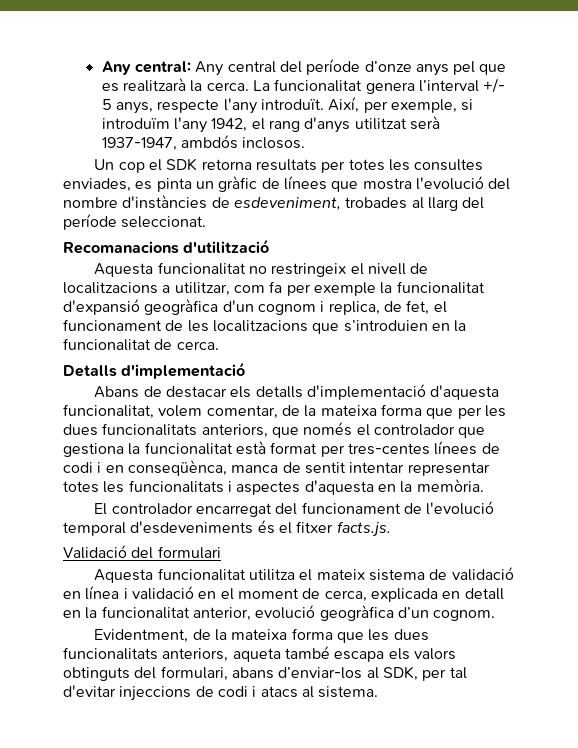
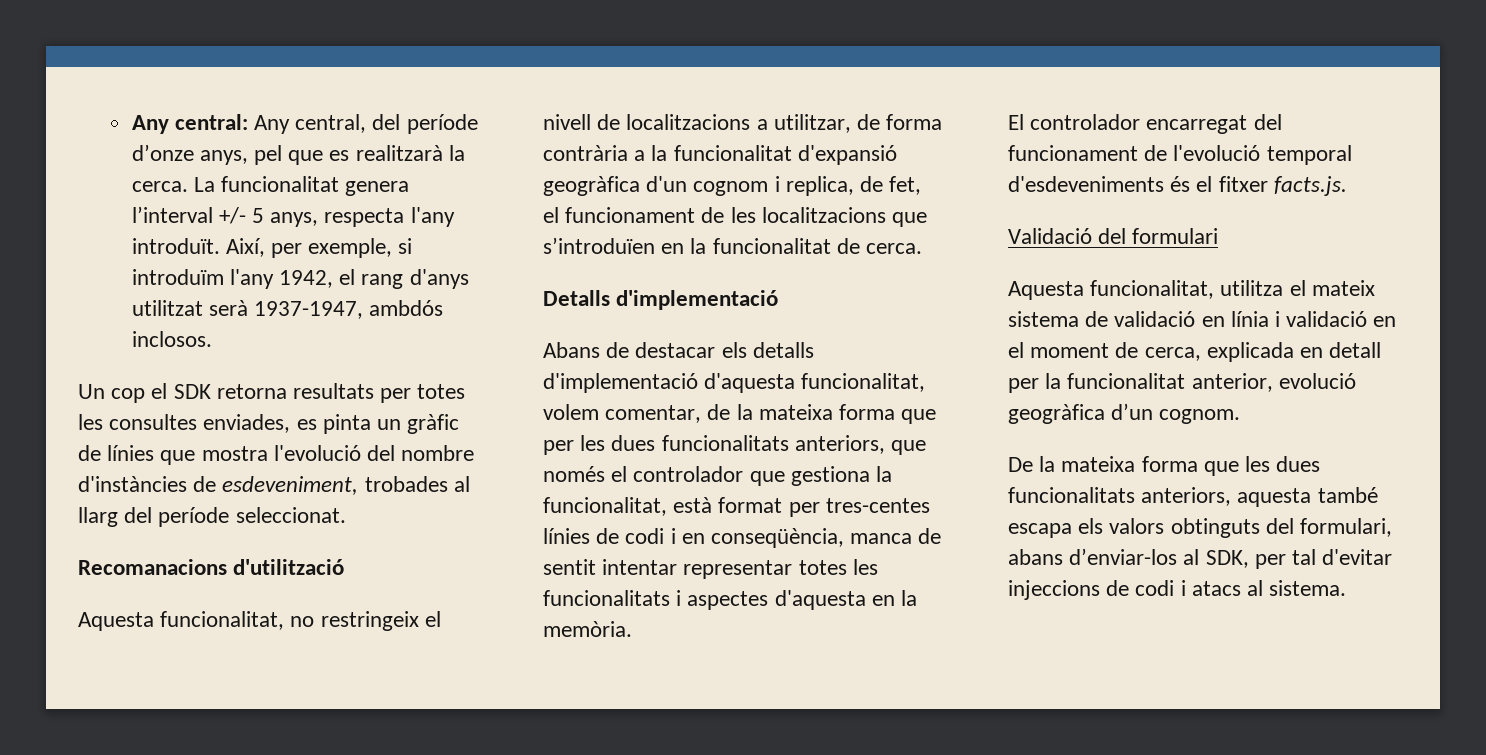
[227,61,276,73] central -> [295,114,367,133] central,
[415,64,449,76] anys -> [199,150,248,165] anys,
[157,99,220,113] respecte -> [324,208,405,227] respecta
[283,176,327,190] línees -> [107,445,155,461] línies
[157,262,246,275] funcionalitat -> [160,611,285,630] funcionalitat,
[233,281,376,296] com fa per exemple -> [857,114,943,130] [543,145,646,161] de forma contrària a
[343,320,428,332] s’introduien -> [543,237,655,254] s’introduïen
[144,442,233,455] funcionalitat -> [543,497,667,516] funcionalitat,
[434,441,478,455] línees -> [543,528,590,544] línies
[127,460,227,476] conseqüènca, -> [711,528,845,548] conseqüència,
[157,568,246,581] funcionalitat -> [1090,280,1215,299] funcionalitat,
[85,586,120,600] línea -> [1230,311,1269,327] línia
[63,610,81,618] en -> [1008,378,1039,393] per
[94,629,211,643] Evidentment, de -> [1008,457,1033,472] De
[232,648,281,662] aqueta -> [1237,488,1312,507] aquesta

